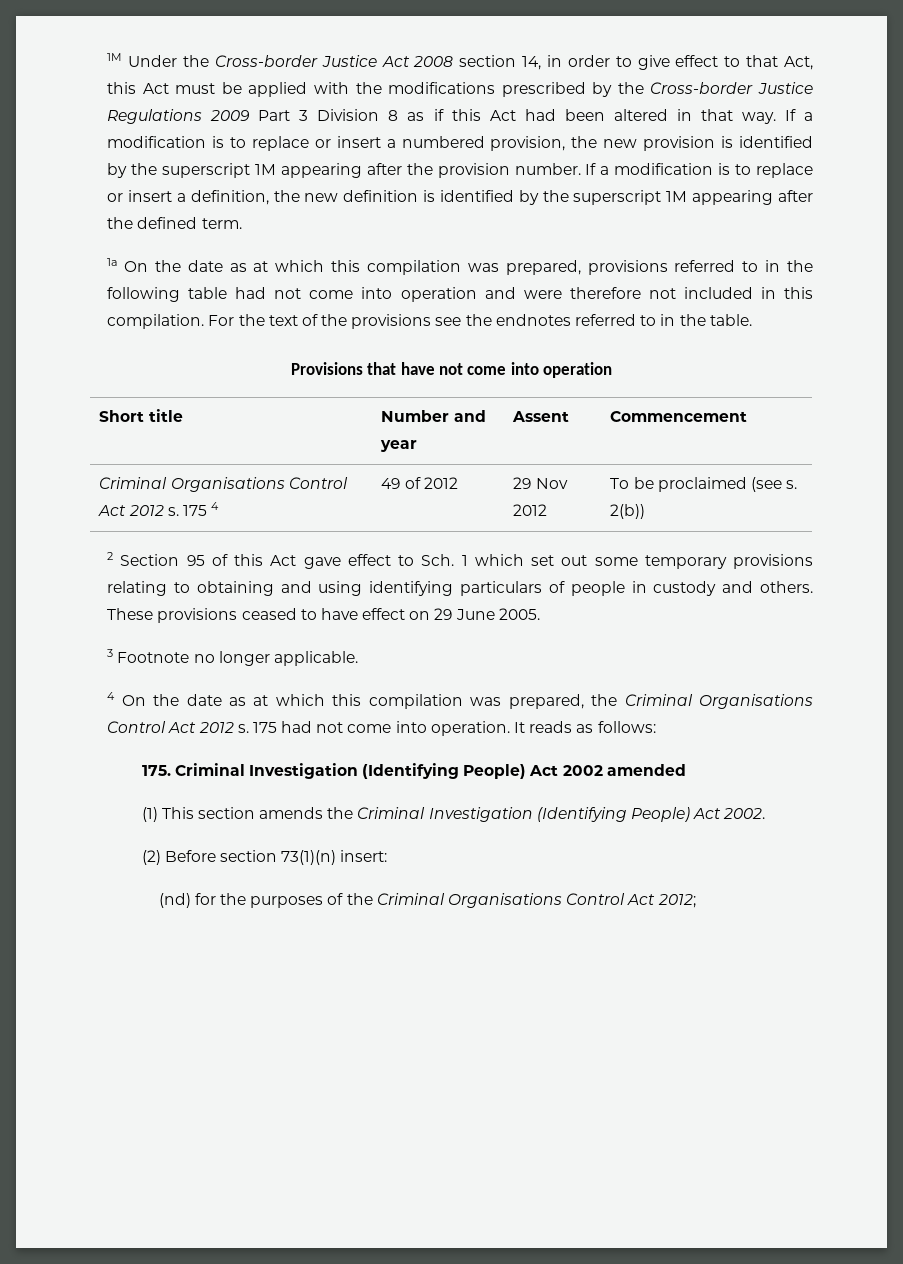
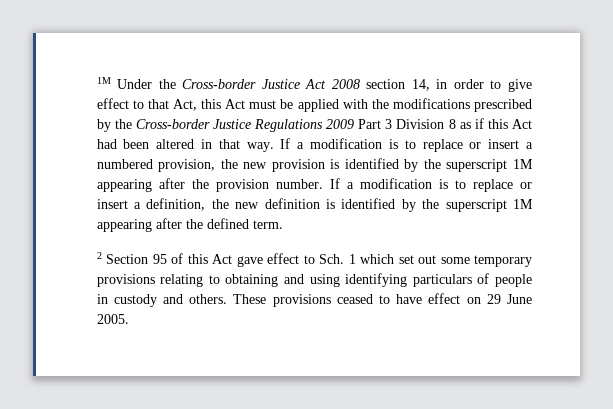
[107,258,813,275] [107,287,813,302] [107,314,752,329] [290,362,613,378] [99,409,183,422] [381,410,486,422] [380,440,418,452] [512,411,570,422] [610,411,748,422] [99,477,348,492] [98,502,220,516] [381,477,458,489] [513,477,568,489] [513,504,548,516] [610,477,798,492] [610,504,646,519] // 1a On the date as at which this compilation was prepared, provisions referred to in the following table had not come into operation and were therefore not included in this compilation. For the text of the provisions see the endnotes referred to in the table. // Provisions that have not come into operation // Short title | Number and year | Assent | Commencement // Criminal Organisations Control Act 2012 s. 175 4 | 49 of 2012 | 29 Nov 2012 | To be proclaimed (see s. 2(b)) -> (283, 224) none
[107,649,358,666] [107,692,814,709] [107,721,656,736] [141,763,686,779] [141,807,766,822] [141,850,388,865] [158,893,696,908] // 3 Footnote no longer applicable. // 4 On the date as at which this compilation was prepared, the Criminal Organisations Control Act 2012 s. 175 had not come into operation. It reads as follows: // 175. Criminal Investigation (Identifying People) Act 2002 amended // (1) This section amends the Criminal Investigation (Identifying People) Act 2002. // (2) Before section 73(1)(n) insert: // (nd) for the purposes of the Criminal Organisations Control Act 2012; -> (129, 319) none

